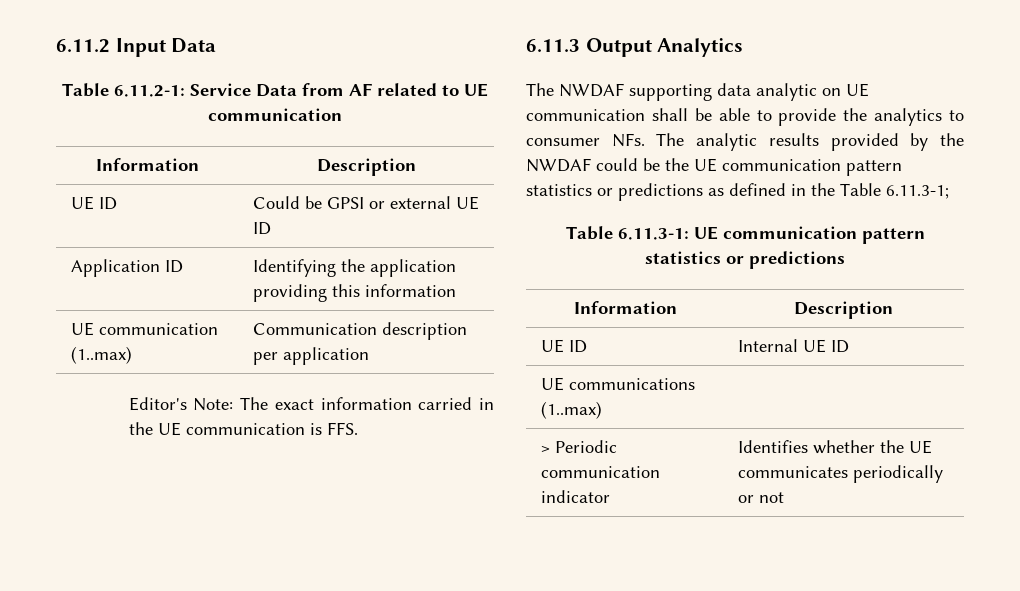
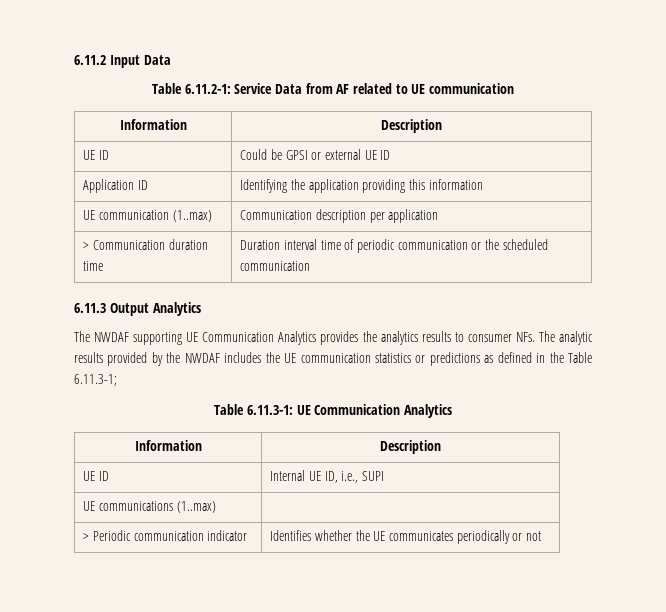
[128,397,495,411] [128,422,358,436] // Editor's Note: The exact information carried in the UE communication is FFS. -> [83,239,208,250] [83,261,104,271] [240,239,548,253] [240,261,311,271] // > Communication duration time | Duration interval time of periodic communication or the scheduled communication
[717,83,869,101] [526,108,837,126] data analytic on UE communication shall be able to provide -> [186,331,359,345] UE Communication Analytics provides
(943, 117) none -> [421,331,451,342] results
[596,158,902,176] could be the UE communication pattern -> [224,352,371,363] includes the UE communication
[722,226,925,244] [645,251,845,269] communication pattern statistics or predictions -> [314,404,452,418] Communication Analytics
[830,340,849,353] ID -> [324,471,385,483] ID, i.e., SUPI

